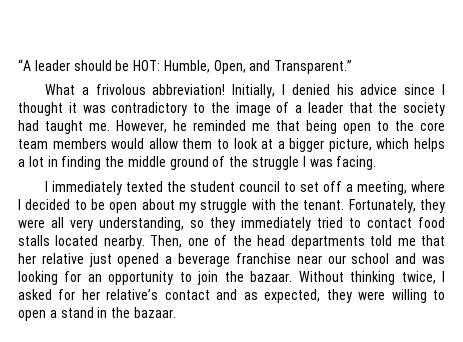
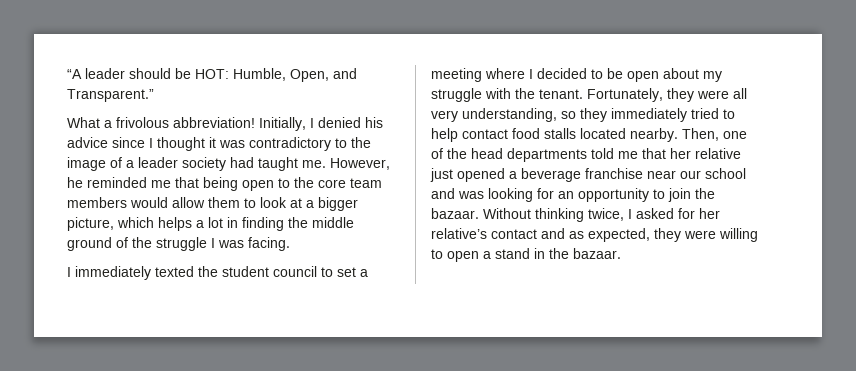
[348,102,398,113] that the -> (178, 162) none
[323,181,408,195] off a meeting, -> [360,269,368,277] [431,68,482,82] a meeting
(361, 223) none -> [431,128,458,142] help

